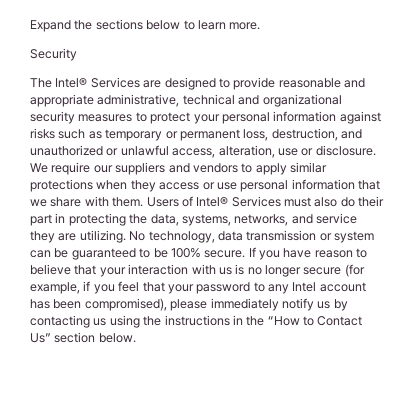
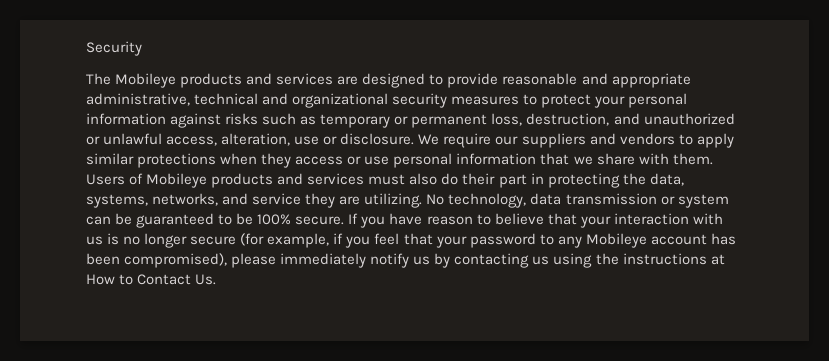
[30,19,261,32] [30,48,77,61] [30,77,140,88] Expand the sections below to learn more. // Security // The Intel® Services -> [86,41,142,56] [86,73,334,88] Security // The Mobileye products and services
[196,196,281,207] Intel® Services -> [146,173,365,188] Mobileye products and services
[292,282,317,292] Intel -> [585,233,647,248] Mobileye
[232,315,363,326] [30,332,136,343] in the “How to Contact Us” section below. -> [710,254,725,265] [86,274,217,285] at How to Contact Us.

